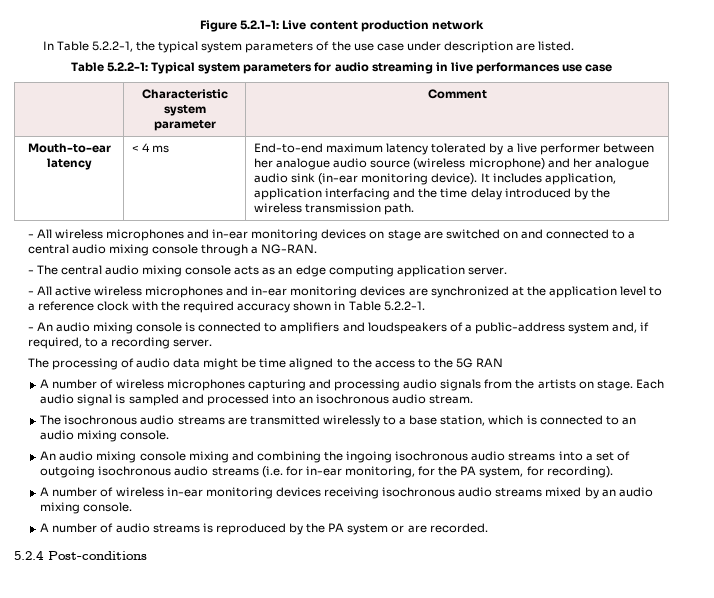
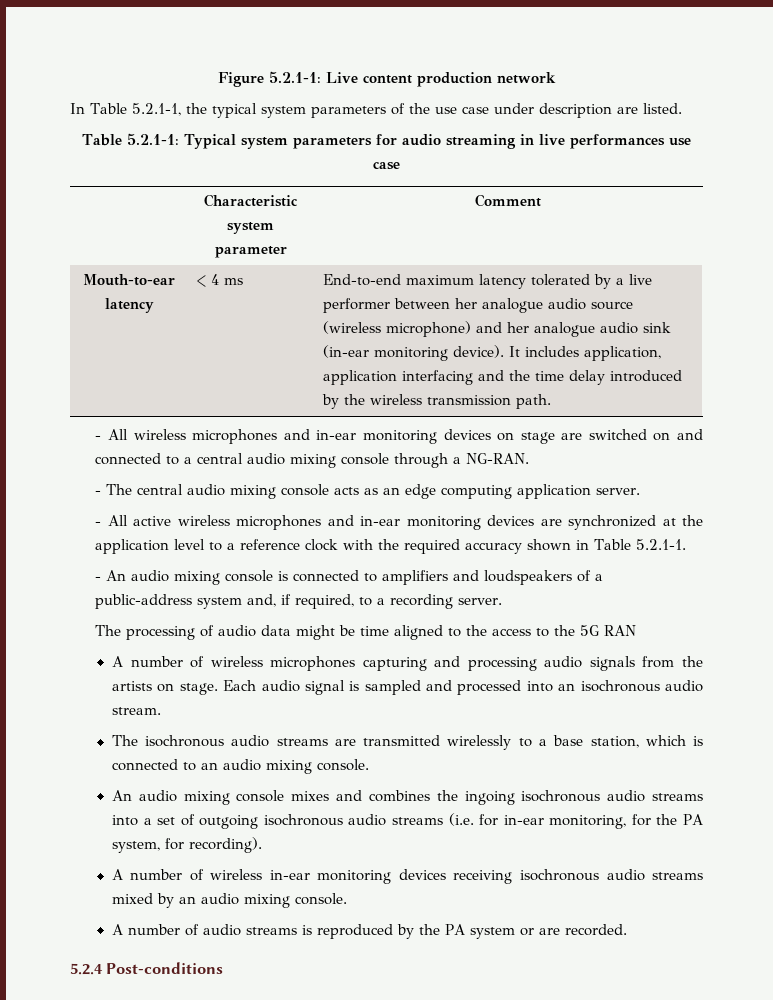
[91,41,133,52] 5.2.2-1, -> [131,103,181,116] 5.2.1-1,
[106,62,148,72] 5.2.2-1: -> [126,133,179,145] 5.2.1-1:
[383,301,425,311] 5.2.2-1. -> [636,539,687,550] 5.2.1-1.
[188,451,321,463] mixing and combining -> [291,790,430,802] mixes and combines

